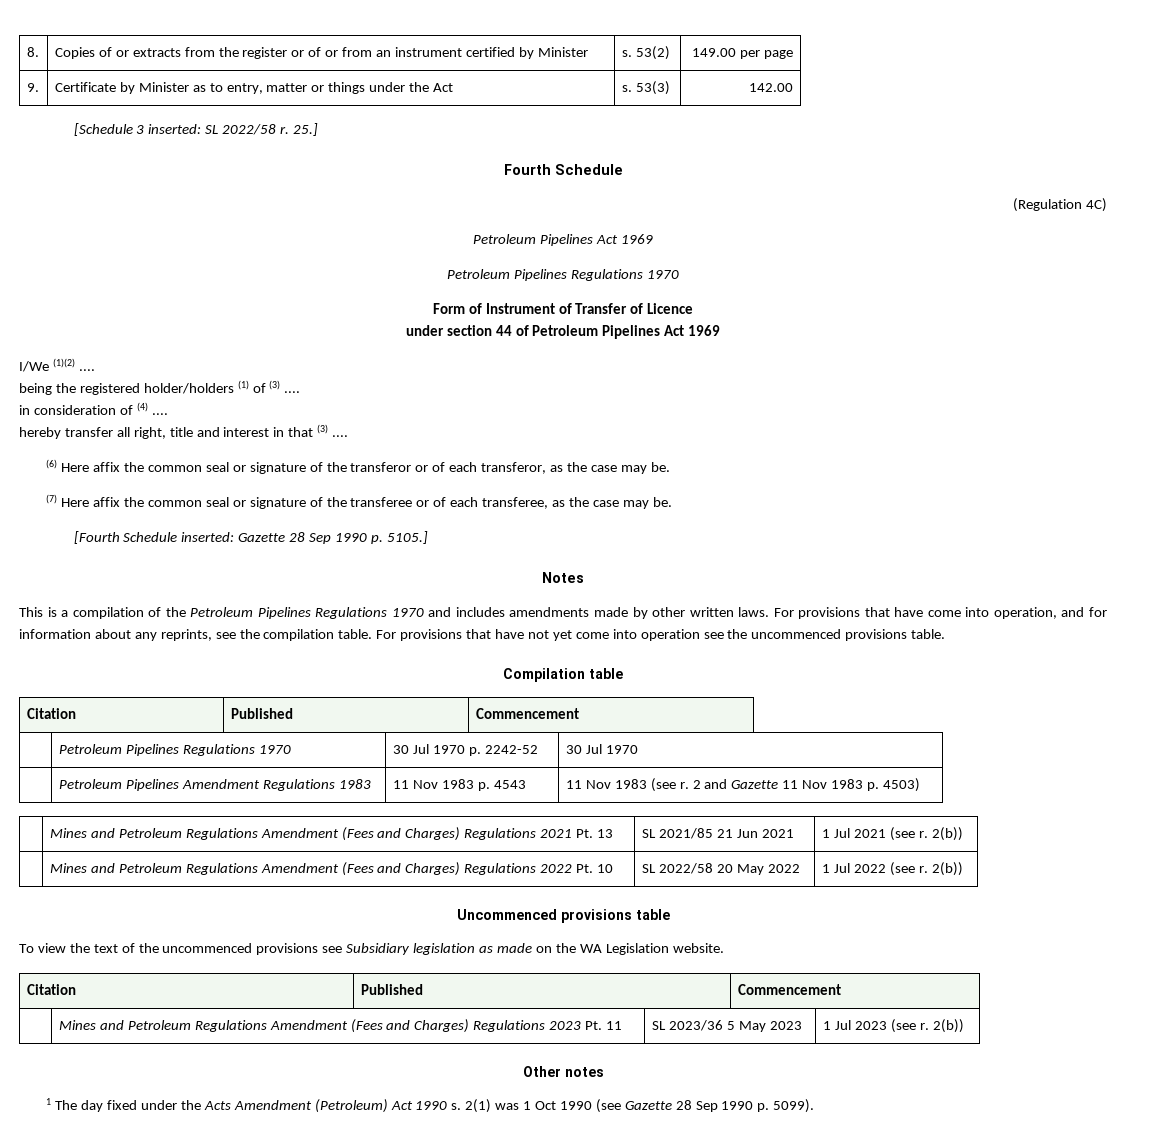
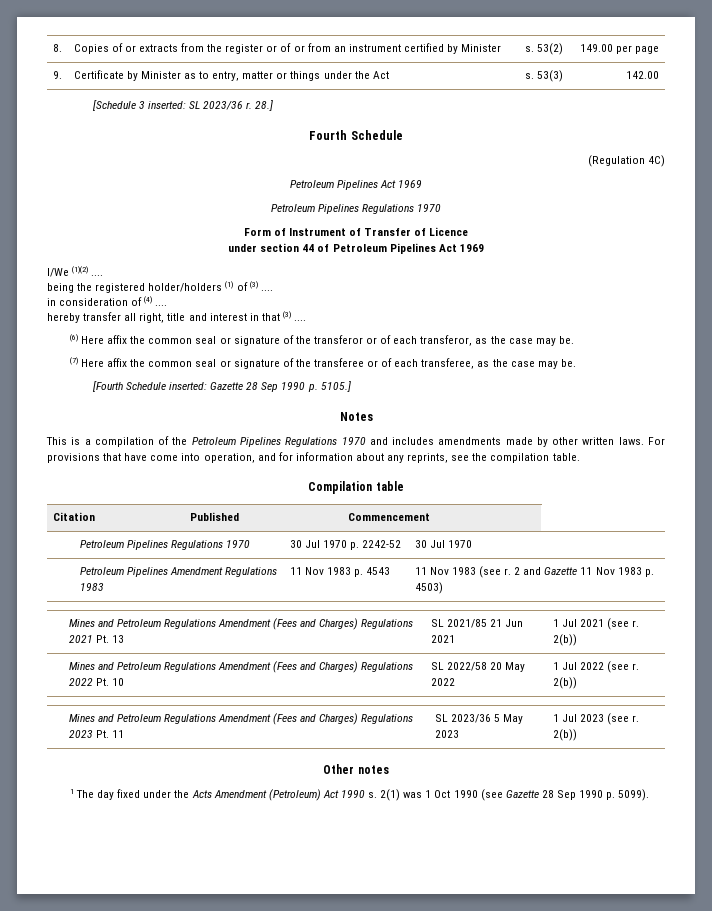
[222,123,319,136] 2022/58 r. 25.] -> [203,100,274,111] 2023/36 r. 28.]
[376,629,946,641] For provisions that have not yet come into operation see the uncommenced provisions table. -> (580, 457) none
[456,909,670,923] [19,943,724,955] [26,984,76,995] [360,984,423,995] [737,984,841,995] // Uncommenced provisions table // To view the text of the uncommenced provisions see Subsidiary legislation as made on the WA Legislation website. // Citation | Published | Commencement -> (577, 683) none

